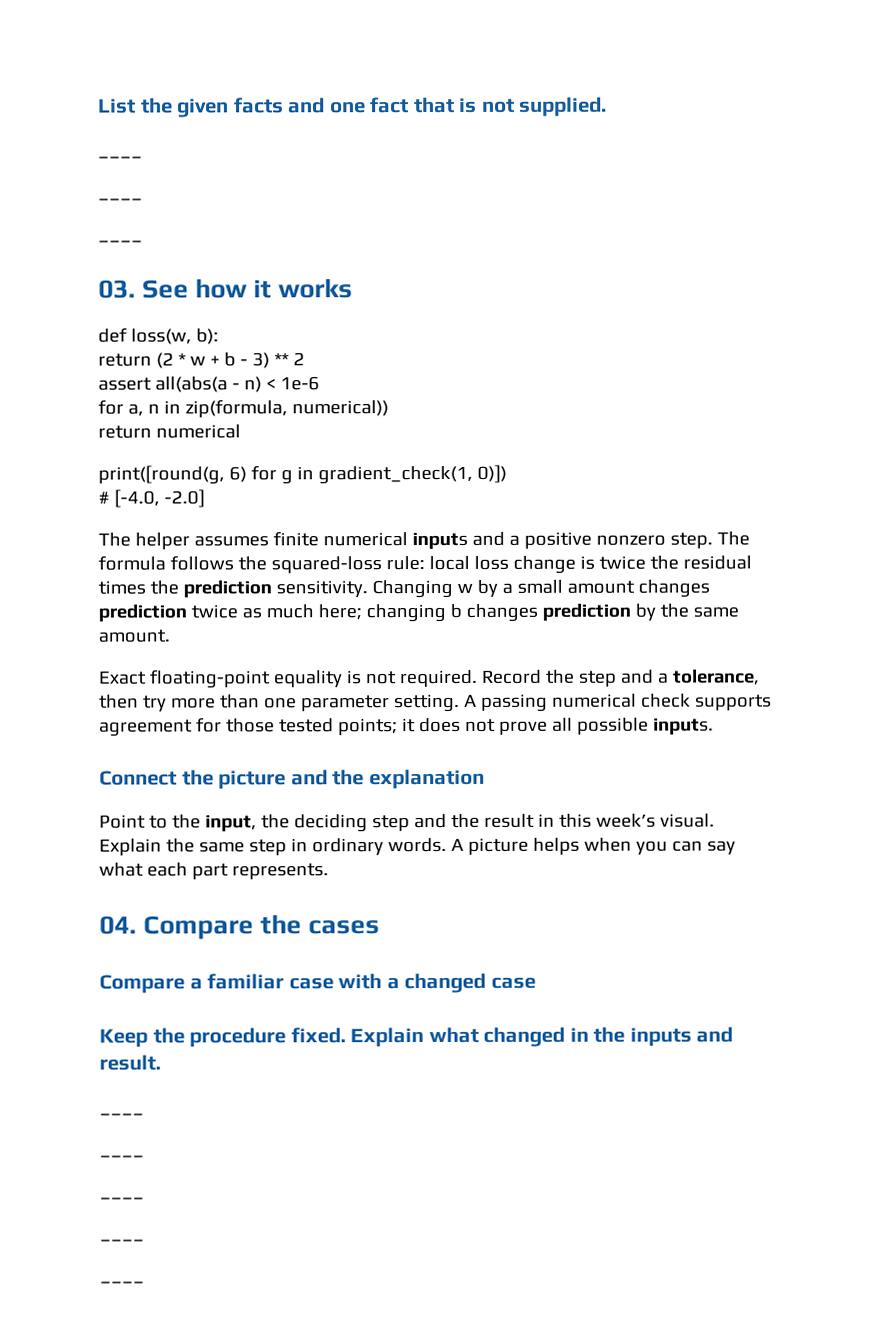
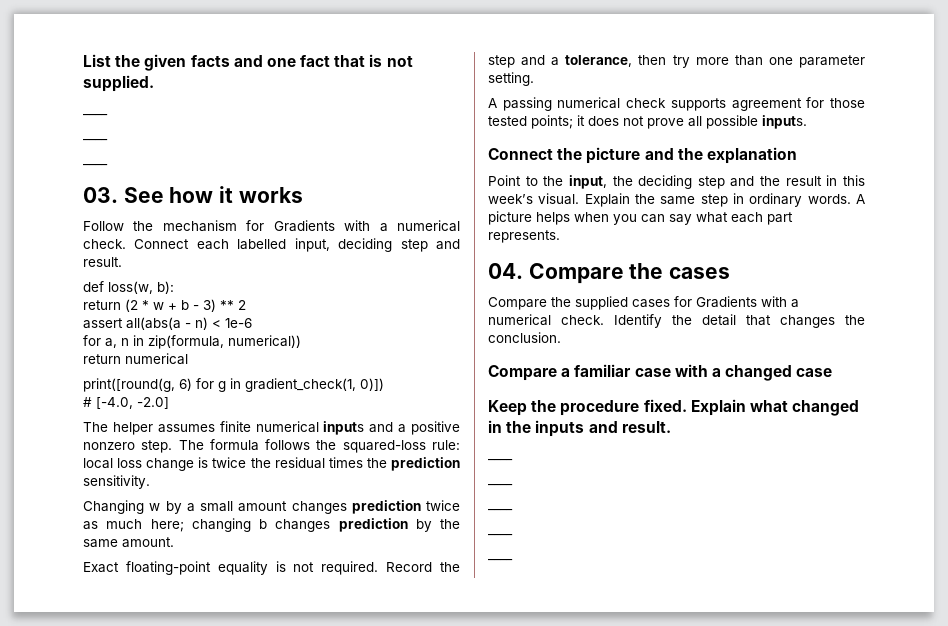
(354, 288) none -> [83,220,460,232] [83,238,460,252] [83,257,122,267] // Follow the mechanism for Gradients with a numerical check. Connect each labelled input, deciding step and result.
(368, 589) none -> (150, 482) //
(460, 703) none -> (534, 79) //
(381, 927) none -> [488,296,799,310] [488,314,865,328] [488,332,561,343] // Compare the supplied cases for Gradients with a numerical check. Identify the detail that changes the conclusion.

